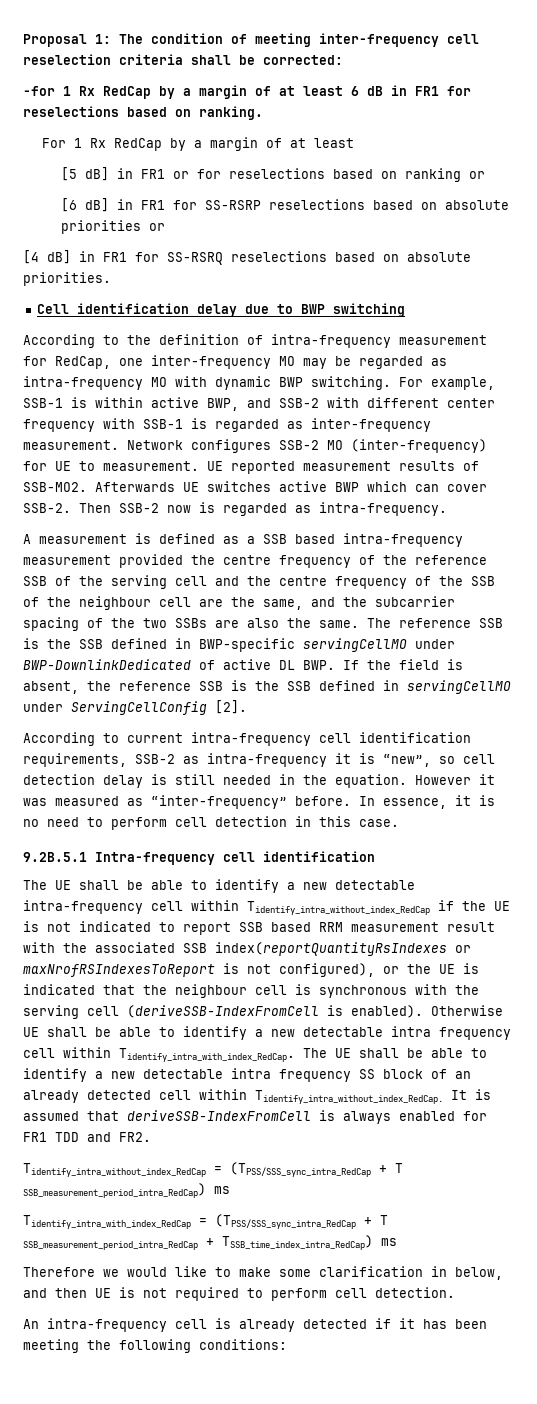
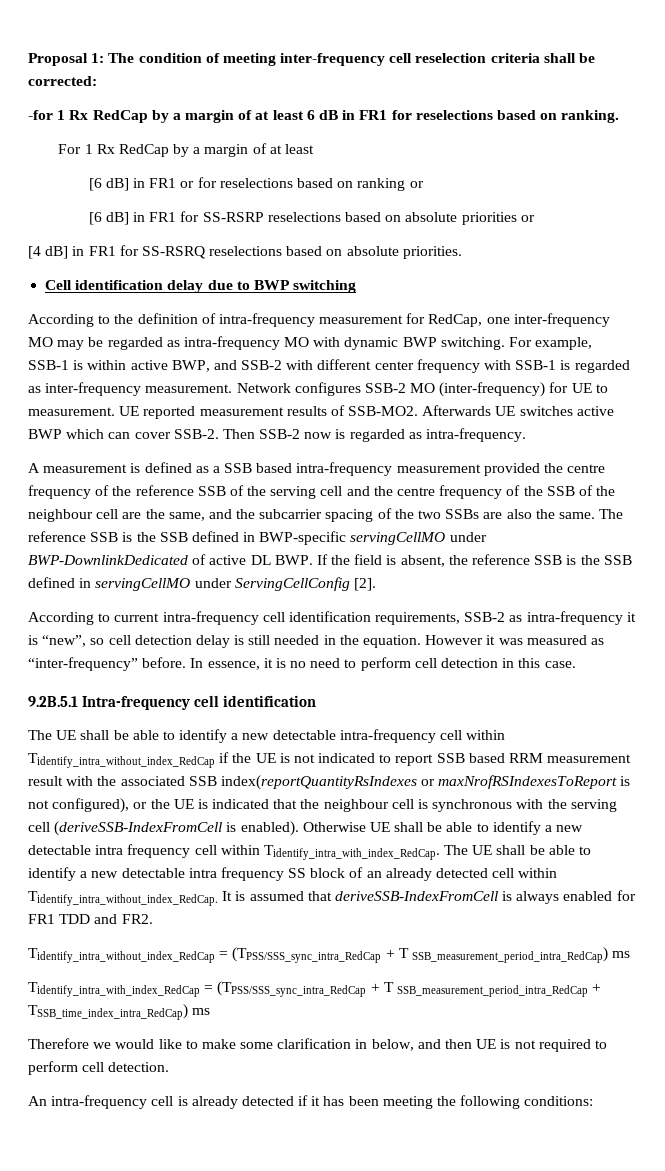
[61,167,78,181] [5 -> [88,178,102,191] [6

